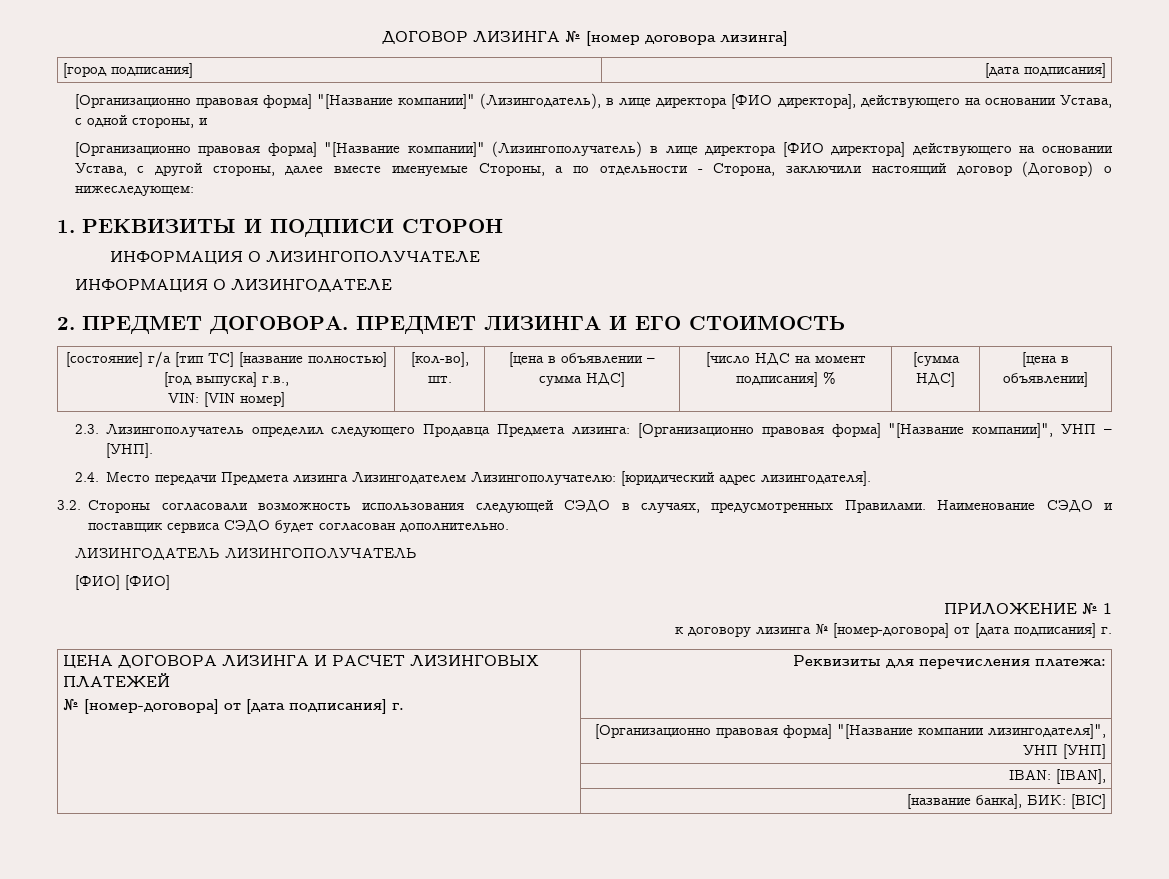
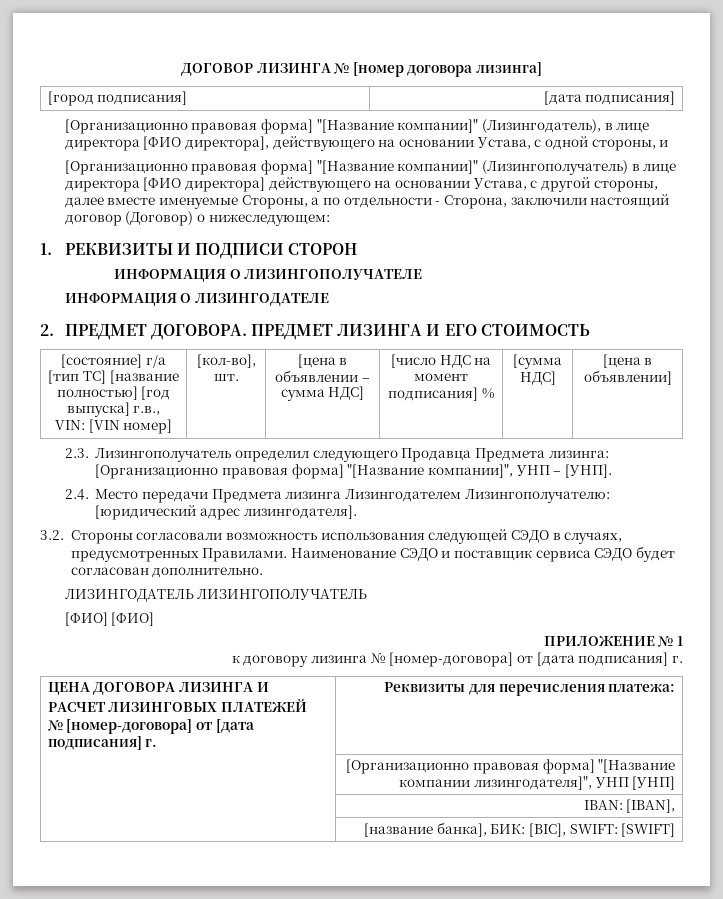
[1070,794,1106,809] [BIC] -> [528,823,676,837] [BIC], SWIFT: [SWIFT]

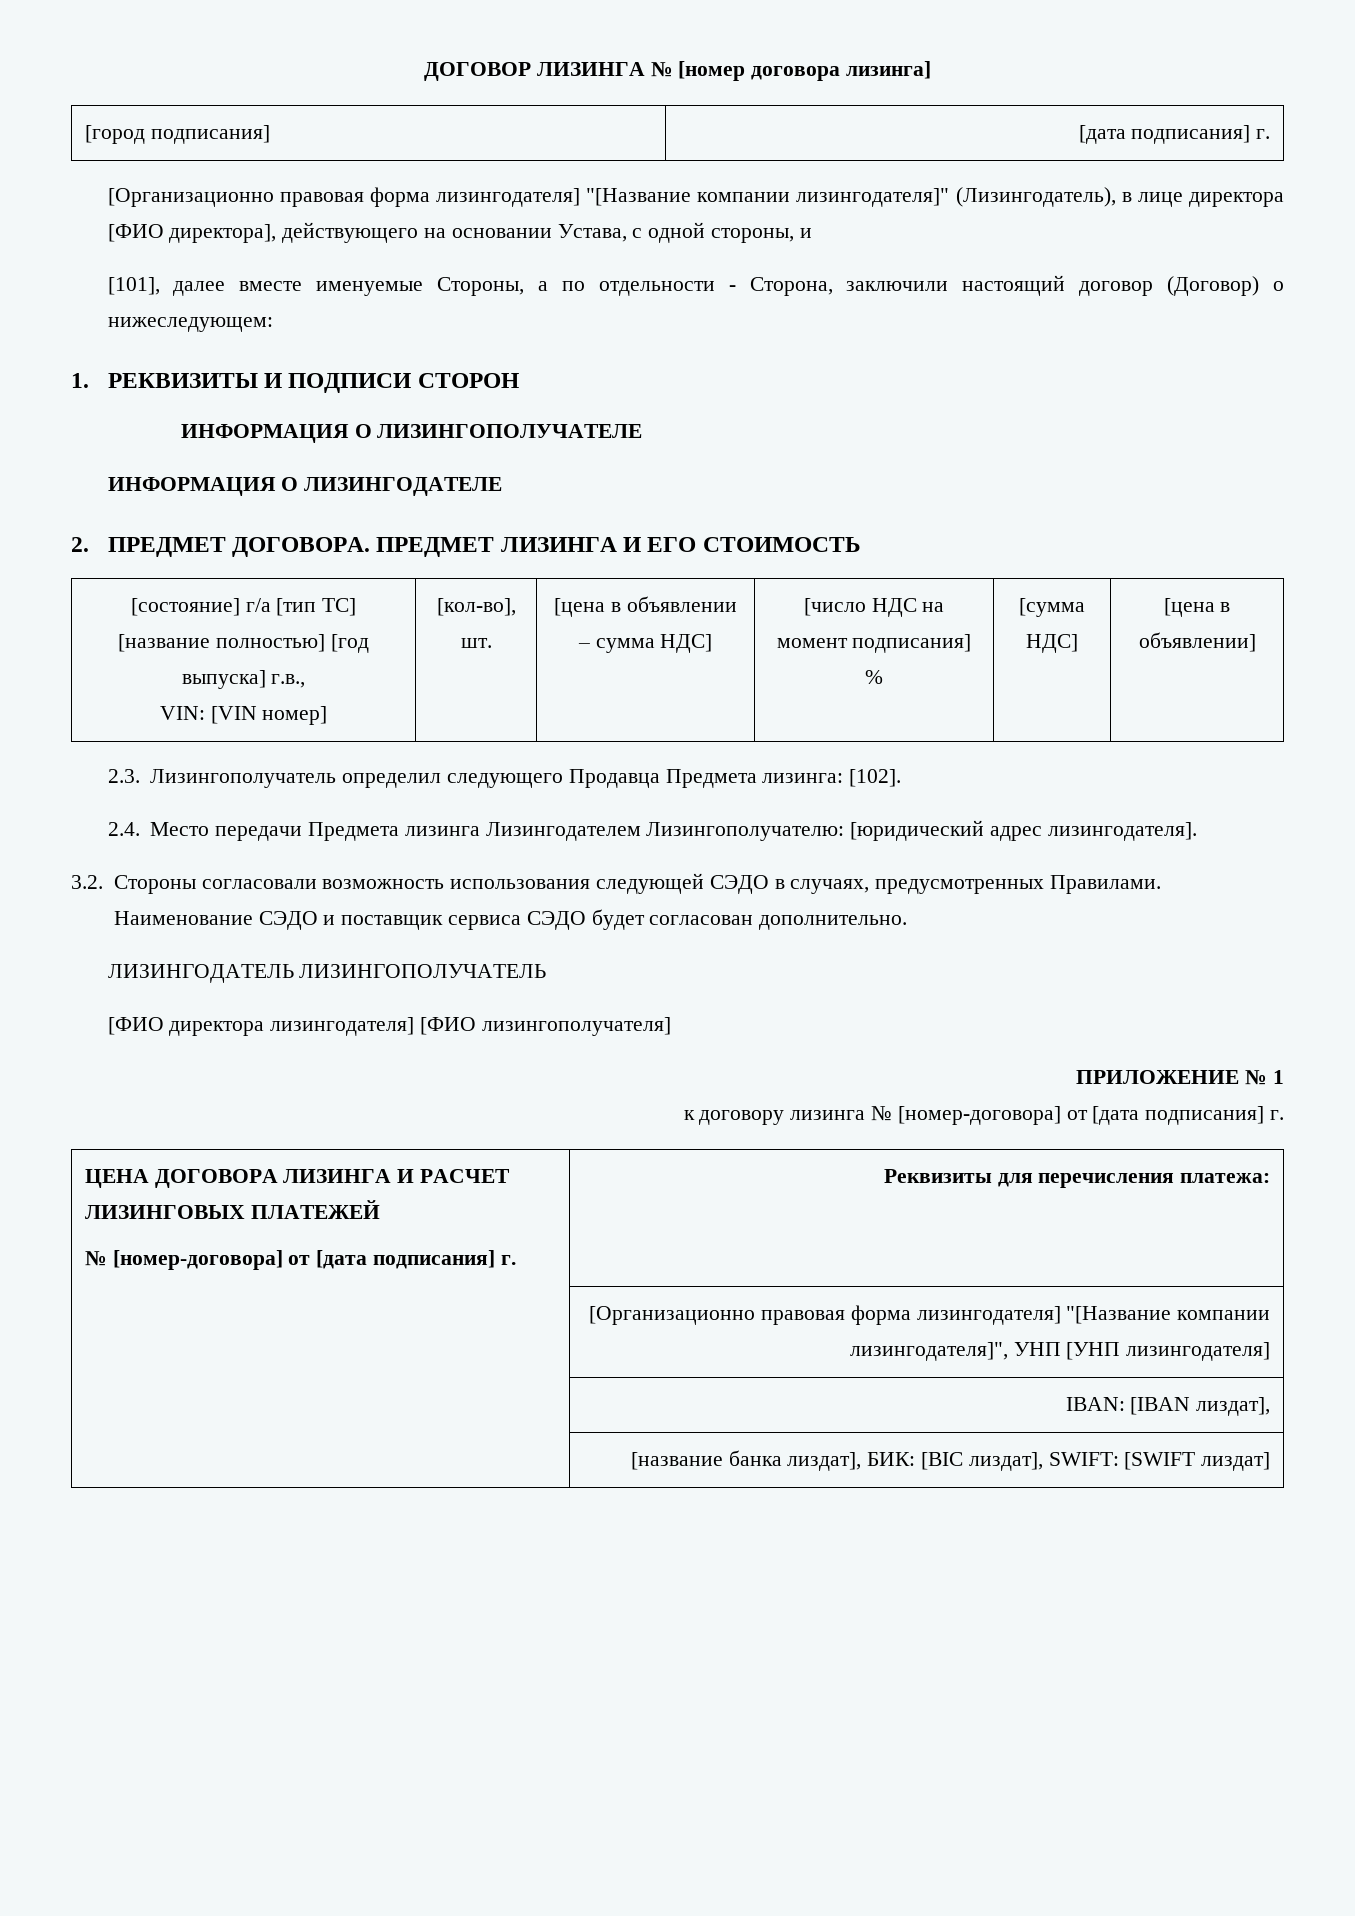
[64,119,479,134] // [Организационно правовая форма] "[Название компании]" -> [1256,129,1271,139] [107,187,950,207] г. // [Организационно правовая форма лизингодателя] "[Название компании лизингодателя]"
[64,160,677,175] [64,177,658,192] [Организационно правовая форма] "[Название компании]" (Лизингополучатель) в лице директора [ФИО директора] действующего на основании Устава, с другой стороны, -> [107,277,160,295] [101],
[95,464,612,479] [Организационно правовая форма] "[Название компании]", УНП – [УНП]. -> [849,769,902,787] [102].
[64,612,155,626] [ФИО] [ФИО] -> [107,1017,671,1036] [ФИО директора лизингодателя] [ФИО лизингополучателя]
[542,759,595,774] форма] -> [850,1305,1061,1325] форма лизингодателя]
[632,776,676,790] [УНП] -> [1066,1342,1271,1361] [УНП лизингодателя]
[626,799,676,813] [363,822,676,837] [IBAN], // | [название банка], БИК: [BIC], SWIFT: [SWIFT] -> [1130,1397,1271,1416] [630,1450,1271,1471] [IBAN лиздат], // | [название банка лиздат], БИК: [BIC лиздат], SWIFT: [SWIFT лиздат]

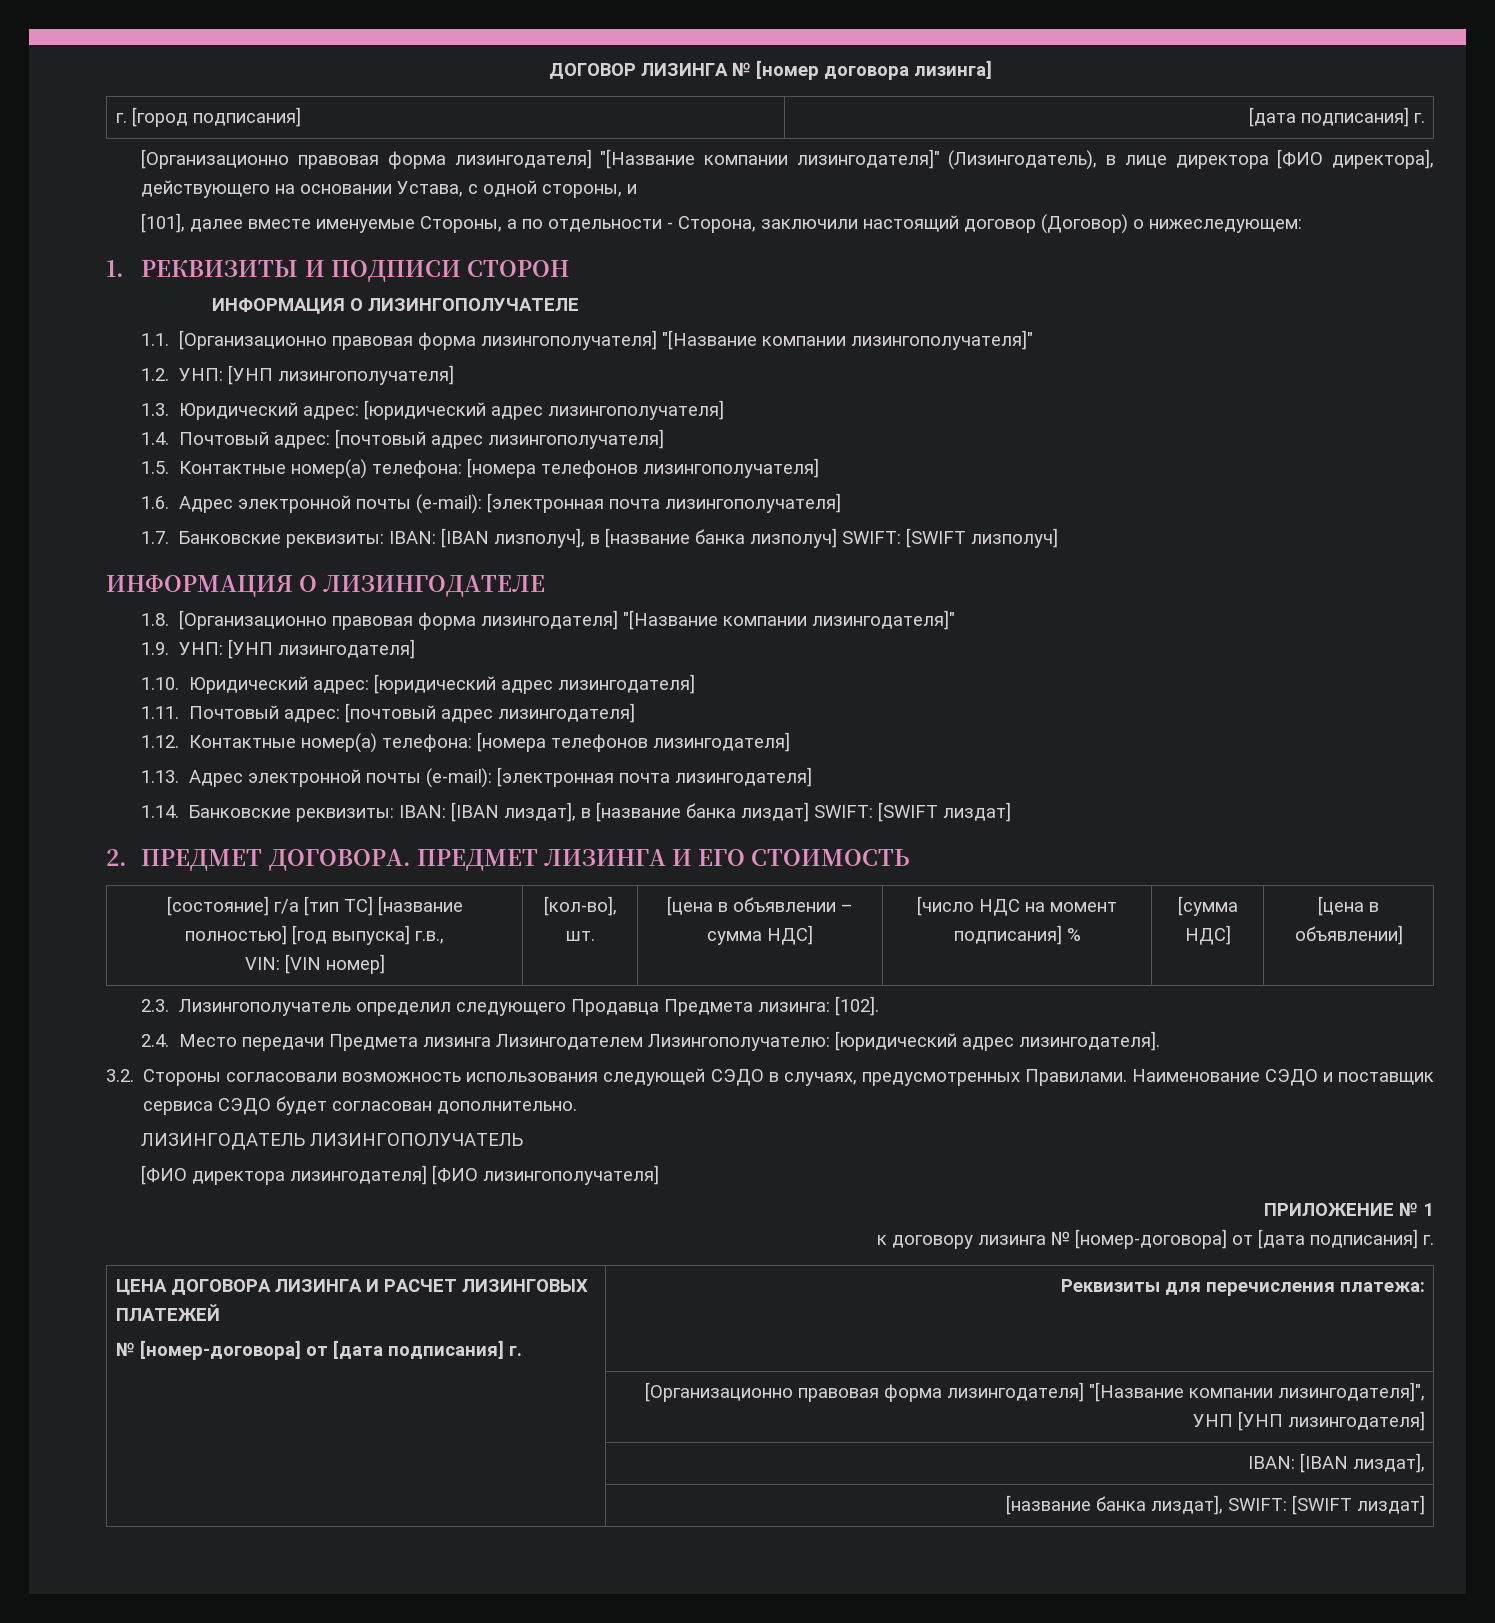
(932, 70) none -> [115,113,127,123] г.
[107,477,503,496] ИНФОРМАЦИЯ О ЛИЗИНГОДАТЕЛЕ -> [141,330,1033,350] [141,365,454,385] [141,400,724,420] [141,429,664,449] [141,458,819,479] [141,493,841,514] [141,528,1058,548] [106,575,546,597] [141,610,955,630] [141,639,415,659] [141,674,695,694] [141,703,635,723] [141,732,790,753] [141,767,812,788] [141,802,1011,822] 1.1. [Организационно правовая форма лизингополучателя] "[Название компании лизингополучателя]" // 1.2. УНП: [УНП лизингополучателя] // 1.3. Юридический адрес: [юридический адрес лизингополучателя] // 1.4. Почтовый адрес: [почтовый адрес лизингополучателя] // 1.5. Контактные номер(а) телефона: [номера телефонов лизингополучателя] // 1.6. Адрес электронной почты (e-mail): [электронная почта лизингополучателя] // 1.7. Банковские реквизиты: IBAN: [IBAN лизполуч], в [название банка лизполуч] SWIFT: [SWIFT лизполуч] // ИНФОРМАЦИЯ О ЛИЗИНГОДАТЕЛЕ // 1.8. [Организационно правовая форма лизингодателя] "[Название компании лизингодателя]" // 1.9. УНП: [УНП лизингодателя] // 1.10. Юридический адрес: [юридический адрес лизингодателя] // 1.11. Почтовый адрес: [почтовый адрес лизингодателя] // 1.12. Контактные номер(а) телефона: [номера телефонов лизингодателя] // 1.13. Адрес электронной почты (e-mail): [электронная почта лизингодателя] // 1.14. Банковские реквизиты: IBAN: [IBAN лиздат], в [название банка лиздат] SWIFT: [SWIFT лиздат]
[867,1452,1043,1471] БИК: [BIC лиздат], -> (1223, 1505) none

